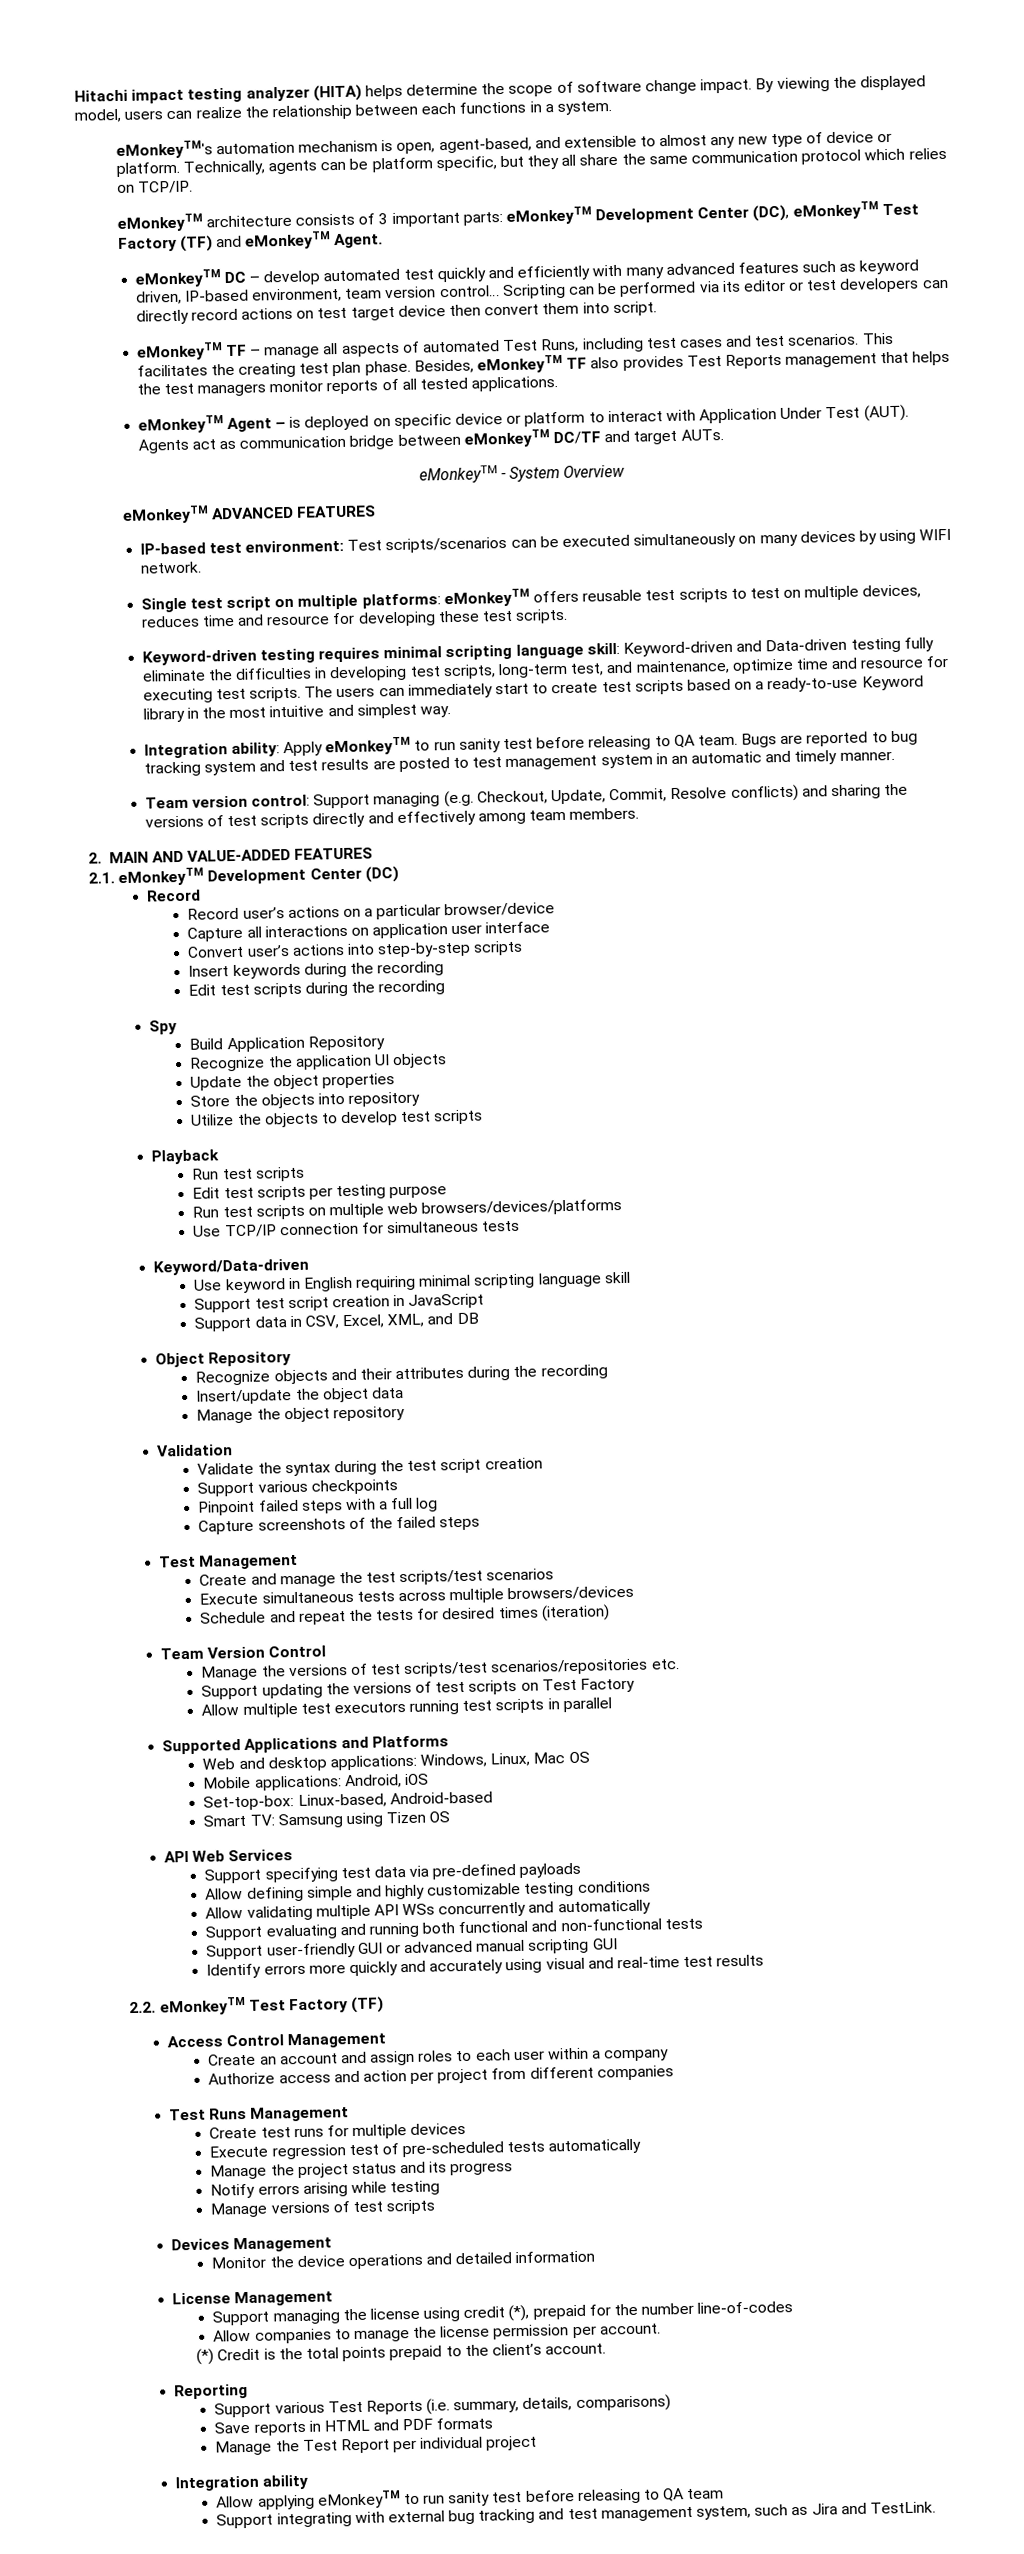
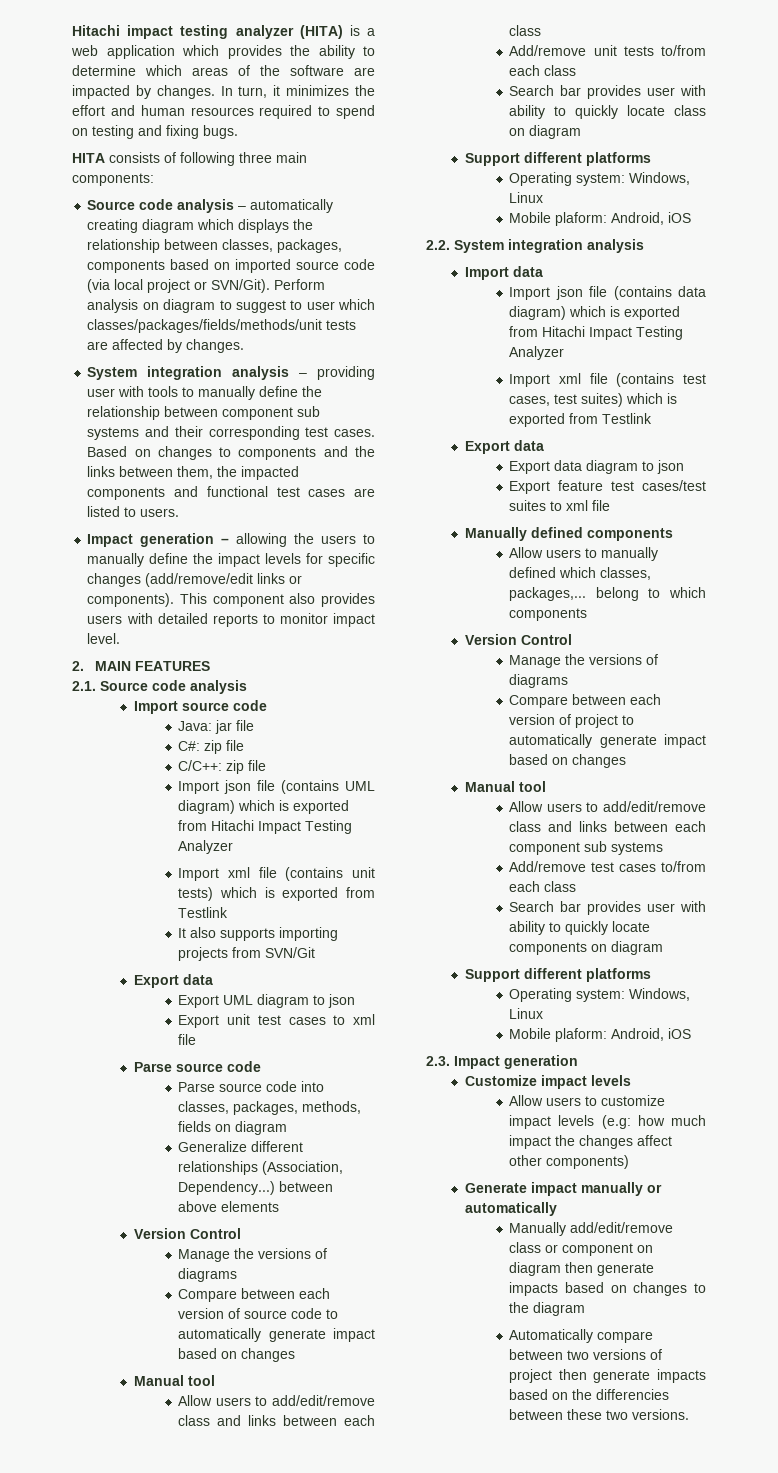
[364,75,926,100] [74,100,613,123] [115,131,893,160] [115,147,947,178] [116,180,193,194] [116,201,919,232] [117,231,384,252] [134,259,920,288] [135,277,949,305] [135,301,657,325] [135,332,894,361] [136,350,951,378] [136,376,559,397] [137,404,909,434] [137,429,724,454] [418,464,626,484] [121,505,377,524] [139,528,952,555] [139,561,202,574] [140,584,922,613] [140,608,569,628] [141,637,934,666] [141,655,949,682] [142,675,924,704] [142,703,451,723] [143,730,918,759] [143,750,895,777] [144,783,909,809] [144,807,640,829] helps determine the scope of software change impact. By viewing the displayed model, users can realize the relationship between each functions in a system. // eMonkeyTM's automation mechanism is open, agent-based, and extensible to almost any new type of device or platform. Technically, agents can be platform specific, but they all share the same communication protocol which relies on TCP/IP. // eMonkeyTM architecture consists of 3 important parts: eMonkeyTM Development Center (DC), eMonkeyTM Test Factory (TF) and eMonkeyTM Agent. // eMonkeyTM DC – develop automated test quickly and efficiently with many advanced features such as keyword driven, IP-based environment, team version control… Scripting can be performed via its editor or test developers can directly record actions on test target device then convert them into script. // eMonkeyTM TF – manage all aspects of automated Test Runs, including test cases and test scenarios. This facilitates the creating test plan phase. Besides, eMonkeyTM TF also provides Test Reports management that helps the test managers monitor reports of all tested applications. // eMonkeyTM Agent – is deployed on specific device or platform to interact with Application Under Test (AUT). Agents act as communication bridge between eMonkeyTM DC/TF and target AUTs. // eMonkeyTM - System Overview // eMonkeyTM ADVANCED FEATURES // IP-based test environment: Test scripts/scenarios can be executed simultaneously on many devices by using WIFI network. // Single test script on multiple platforms: eMonkeyTM offers reusable test scripts to test on multiple devices, reduces time and resource for developing these test scripts. // Keyword-driven testing requires minimal scripting language skill: Keyword-driven and Data-driven testing fully eliminate the difficulties in developing test scripts, long-term test, and maintenance, optimize time and resource for executing test scripts. The users can immediately start to create test scripts based on a ready-to-use Keyword library in the most intuitive and simplest way. // Integration ability: Apply eMonkeyTM to run sanity test before releasing to QA team. Bugs are reported to bug tracking system and test results are posted to test management system in an automatic and timely manner. // Team version control: Support managing (e.g. Checkout, Update, Commit, Resolve conflicts) and sharing the versions of test scripts directly and effectively among team members. -> [349,25,375,36] [71,45,375,59] [72,65,375,76] [72,85,375,99] [72,105,375,119] [72,125,238,139] [72,152,307,166] [72,173,154,186] [87,199,334,213] [87,219,314,233] [87,239,343,253] [87,259,376,273] [87,279,326,293] [87,299,375,313] [87,319,357,333] [87,339,245,353] [87,366,375,380] [87,386,323,400] [87,406,321,420] [87,426,375,440] [87,446,375,460] [87,466,300,480] [87,486,375,500] [87,506,180,517] [87,533,376,547] [87,553,375,567] [87,573,303,587] [87,593,375,607] [87,613,375,627] [87,633,121,644] is a web application which provides the ability to determine which areas of the software are impacted by changes. In turn, it minimizes the effort and human resources required to spend on testing and fixing bugs. // HITA consists of following three main components: // Source code analysis – automatically creating diagram which displays the relationship between classes, packages, components based on imported source code (via local project or SVN/Git). Perform analysis on diagram to suggest to user which classes/packages/fields/methods/unit tests are affected by changes. // System integration analysis – providing user with tools to manually define the relationship between component sub systems and their corresponding test cases. Based on changes to components and the links between them, the impacted components and functional test cases are listed to users. // Impact generation – allowing the users to manually define the impact levels for specific changes (add/remove/edit links or components). This component also provides users with detailed reports to monitor impact level.
[151,848,292,863] AND VALUE-ADDED -> (132, 666) none
[118,865,399,887] [145,889,201,902] [187,902,556,920] [187,921,551,942] [187,940,524,958] [188,961,445,980] [188,980,446,998] [148,1020,177,1035] [189,1035,385,1053] [189,1053,448,1072] [190,1073,395,1091] [190,1091,421,1109] [191,1109,484,1128] [150,1149,219,1165] [191,1166,305,1182] [192,1184,448,1201] [192,1198,623,1220] [193,1220,521,1238] [152,1258,309,1276] [193,1271,631,1294] [194,1293,485,1313] [194,1312,479,1332] [154,1351,291,1368] [195,1364,608,1386] [196,1386,404,1405] [196,1405,405,1424] [155,1444,233,1457] [197,1457,543,1477] [197,1479,398,1497] [198,1497,439,1516] [198,1516,481,1535] [158,1553,298,1570] [199,1568,555,1588] [199,1585,635,1605] [200,1604,610,1625] [159,1645,327,1660] [201,1658,680,1681] [201,1677,635,1700] [201,1697,612,1718] [161,1735,450,1755] [202,1751,590,1772] [203,1773,429,1791] [203,1791,493,1811] [203,1811,451,1829] [163,1849,294,1863] [204,1862,582,1884] [205,1880,651,1902] [205,1899,651,1921] [205,1918,703,1941] [206,1938,618,1960] [206,1954,765,1979] [129,1996,385,2016] [166,2032,387,2049] [208,2047,670,2066] [208,2065,674,2085] [168,2106,350,2122] [209,2122,467,2140] [209,2138,642,2160] [210,2161,514,2180] [210,2180,441,2199] [210,2199,436,2218] [170,2236,332,2253] [211,2250,596,2270] [171,2290,333,2307] [212,2301,794,2326] [213,2323,661,2344] [196,2343,607,2365] [173,2383,248,2400] [214,2394,671,2418] [214,2417,494,2436] [215,2435,538,2456] [174,2474,308,2492] [216,2488,725,2510] [216,2501,936,2529] eMonkeyTM Development Center (DC) // Record // Record user’s actions on a particular browser/device // Capture all interactions on application user interface // Convert user’s actions into step-by-step scripts // Insert keywords during the recording // Edit test scripts during the recording // Spy // Build Application Repository // Recognize the application UI objects // Update the object properties // Store the objects into repository // Utilize the objects to develop test scripts // Playback // Run test scripts // Edit test scripts per testing purpose // Run test scripts on multiple web browsers/devices/platforms // Use TCP/IP connection for simultaneous tests // Keyword/Data-driven // Use keyword in English requiring minimal scripting language skill // Support test script creation in JavaScript // Support data in CSV, Excel, XML, and DB // Object Repository // Recognize objects and their attributes during the recording // Insert/update the object data // Manage the object repository // Validation // Validate the syntax during the test script creation // Support various checkpoints // Pinpoint failed steps with a full log // Capture screenshots of the failed steps // Test Management // Create and manage the test scripts/test scenarios // Execute simultaneous tests across multiple browsers/devices // Schedule and repeat the tests for desired times (iteration) // Team Version Control // Manage the versions of test scripts/test scenarios/repositories etc. // Support updating the versions of test scripts on Test Factory // Allow multiple test executors running test scripts in parallel // Supported Applications and Platforms // Web and desktop applications: Windows, Linux, Mac OS // Mobile applications: Android, iOS // Set-top-box: Linux-based, Android-based // Smart TV: Samsung using Tizen OS // API Web Services // Support specifying test data via pre-defined payloads // Allow defining simple and highly customizable testing conditions // Allow validating multiple API WSs concurrently and automatically // Support evaluating and running both functional and non-functional tests // Support user-friendly GUI or advanced manual scripting GUI // Identify errors more quickly and accurately using visual and real-time test results // 2.2. eMonkeyTM Test Factory (TF) // Access Control Management // Create an account and assign roles to each user within a company // Authorize access and action per project from different companies // Test Runs Management // Create test runs for multiple devices // Execute regression test of pre-scheduled tests automatically // Manage the project status and its progress // Notify errors arising while testing // Manage versions of test scripts // Devices Management // Monitor the device operations and detailed information // License Management // Support managing the license using credit (*), prepaid for the number line-of-codes // Allow companies to manage the license permission per account. // (*) Credit is the total points prepaid to the client’s account. // Reporting // Support various Test Reports (i.e. summary, details, comparisons) // Save reports in HTML and PDF formats // Manage the Test Report per individual project // Integration ability // Allow applying eMonkeyTM to run sanity test before releasing to QA team // Support integrating with external bug tracking and test management system, such as Jira and TestLink. -> [100,680,247,694] [133,700,267,714] [178,720,255,734] [178,740,245,754] [178,760,267,774] [178,780,376,794] [178,800,350,814] [178,820,353,834] [178,840,234,854] [178,867,376,881] [178,887,376,901] [178,907,229,918] [178,927,339,941] [178,947,316,961] [133,974,213,988] [178,994,356,1008] [178,1014,376,1028] [178,1034,197,1045] [133,1061,261,1072] [178,1081,325,1092] [178,1101,362,1115] [178,1121,288,1135] [178,1141,304,1152] [178,1161,344,1175] [178,1181,334,1195] [178,1201,280,1212] [133,1228,241,1239] [178,1248,328,1262] [178,1268,238,1282] [178,1288,331,1302] [178,1308,339,1319] [178,1328,375,1342] [178,1348,296,1362] [133,1375,215,1386] [178,1395,375,1406] [178,1415,376,1426] [509,25,542,36] [509,45,706,56] [509,65,577,76] [509,85,706,99] [509,105,706,119] [509,125,582,139] [464,152,651,166] [509,172,691,186] [509,192,544,203] [509,212,692,226] [426,239,645,253] [464,266,543,280] [509,286,706,300] [509,306,681,320] [509,326,684,340] [509,346,565,360] [509,373,706,387] [509,393,678,407] [509,413,653,427] [464,440,544,454] [509,460,685,474] [509,480,706,494] [509,500,611,511] [464,527,673,541] [509,547,659,561] [509,567,652,580] [509,587,706,601] [509,608,588,621] [464,634,572,645] [509,654,659,668] [509,674,569,688] [509,694,662,708] [509,714,635,728] [509,734,706,748] [509,754,627,768] [464,781,546,792] [509,801,706,812] [509,821,706,832] [509,841,664,855] [509,861,706,872] [509,881,577,892] [509,901,706,915] [509,921,651,935] [509,941,664,955] [464,968,651,982] [509,988,691,1002] [509,1008,544,1019] [509,1028,692,1042] [426,1055,579,1069] [464,1075,631,1089] [509,1095,666,1106] [509,1115,706,1129] [509,1135,673,1149] [509,1155,630,1169] [464,1182,662,1196] [464,1202,557,1216] [509,1222,674,1236] [509,1242,654,1256] [509,1262,655,1276] [509,1282,706,1296] [509,1302,586,1316] [509,1329,654,1343] [509,1349,663,1360] [509,1369,706,1383] [509,1389,670,1400] [509,1409,690,1420] Source code analysis // Import source code // Java: jar file // C#: zip file // C/C++: zip file // Import json file (contains UML diagram) which is exported from Hitachi Impact Testing Analyzer // Import xml file (contains unit tests) which is exported from Testlink // It also supports importing projects from SVN/Git // Export data // Export UML diagram to json // Export unit test cases to xml file // Parse source code // Parse source code into classes, packages, methods, fields on diagram // Generalize different relationships (Association, Dependency...) between above elements // Version Control // Manage the versions of diagrams // Compare between each version of source code to automatically generate impact based on changes // Manual tool // Allow users to add/edit/remove class and links between each class // Add/remove unit tests to/from each class // Search bar provides user with ability to quickly locate class on diagram // Support different platforms // Operating system: Windows, Linux // Mobile plaform: Android, iOS // 2.2. System integration analysis // Import data // Import json file (contains data diagram) which is exported from Hitachi Impact Testing Analyzer // Import xml file (contains test cases, test suites) which is exported from Testlink // Export data // Export data diagram to json // Export feature test cases/test suites to xml file // Manually defined components // Allow users to manually defined which classes, packages,... belong to which components // Version Control // Manage the versions of diagrams // Compare between each version of project to automatically generate impact based on changes // Manual tool // Allow users to add/edit/remove class and links between each component sub systems // Add/remove test cases to/from each class // Search bar provides user with ability to quickly locate components on diagram // Support different platforms // Operating system: Windows, Linux // Mobile plaform: Android, iOS // 2.3. Impact generation // Customize impact levels // Allow users to customize impact levels (e.g: how much impact the changes affect other components) // Generate impact manually or automatically // Manually add/edit/remove class or component on diagram then generate impacts based on changes to the diagram // Automatically compare between two versions of project then generate impacts based on the differencies between these two versions.

